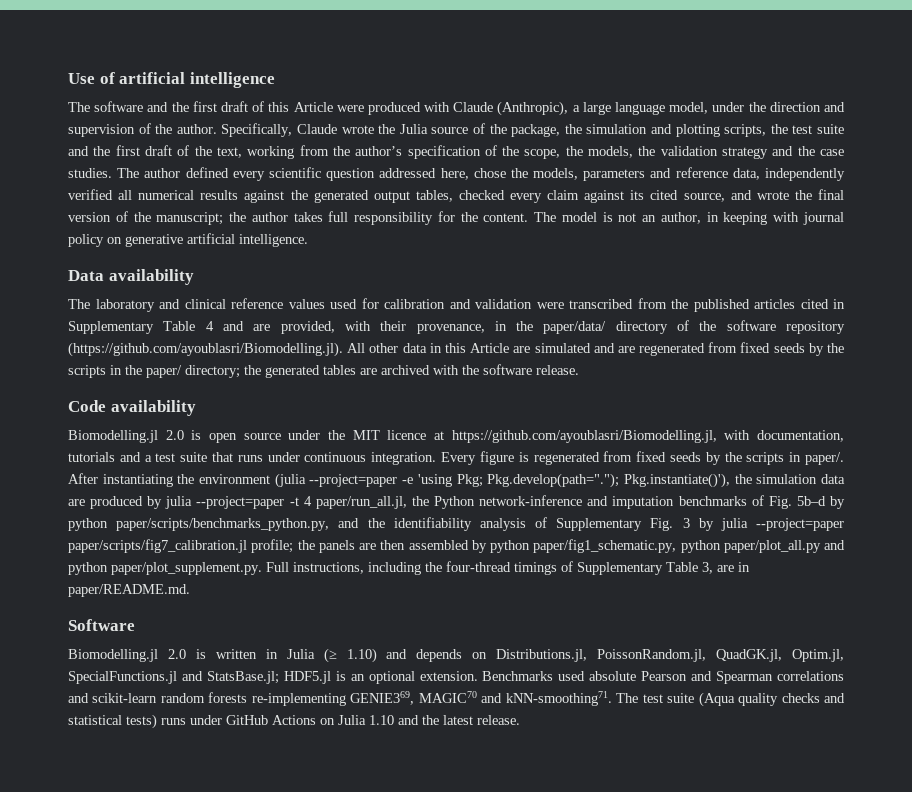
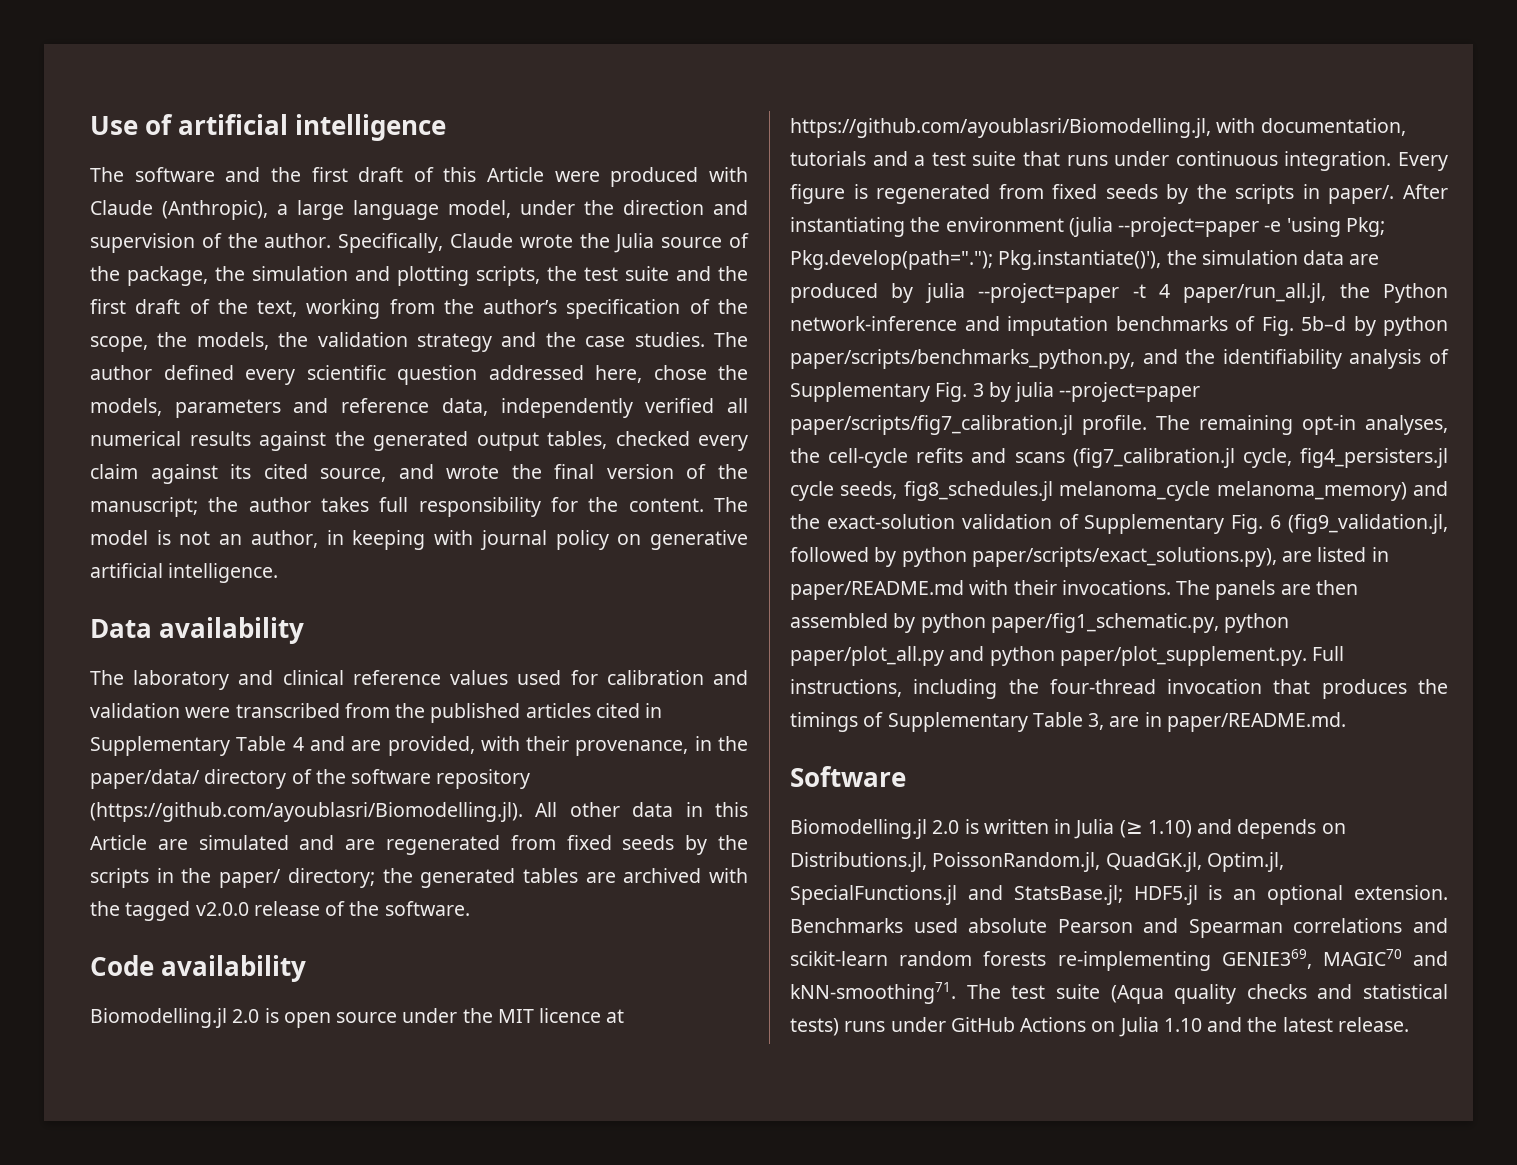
[483,364,579,375] software release. -> [125,901,470,921] tagged v2.0.0 release of the software.
[251,539,315,553] profile; the -> [1082,415,1448,435] [790,448,1448,468] [790,481,1448,501] [790,514,1448,534] [790,547,1389,567] [790,580,1211,600] profile. The remaining opt-in analyses, the cell-cycle refits and scans (fig7_calibration.jl cycle, fig4_persisters.jl cycle seeds, fig8_schedules.jl melanoma_cycle melanoma_memory) and the exact-solution validation of Supplementary Fig. 6 (fig9_validation.jl, followed by python paper/scripts/exact_solutions.py), are listed in paper/README.md with their invocations. The
(511, 566) none -> [1167,679,1448,699] invocation that produces the

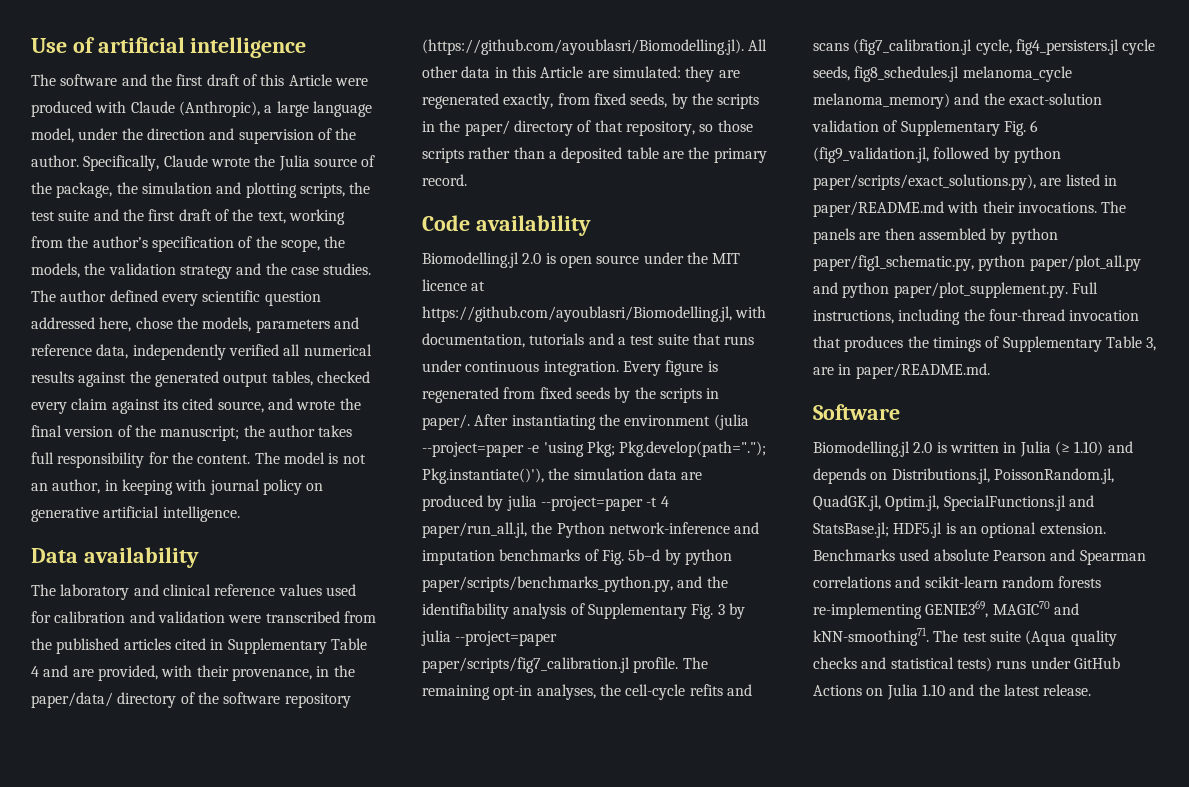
[198,835,335,850] simulated and -> [612,66,715,82] simulated: they
[510,835,675,850] from fixed seeds -> [503,93,668,109] exactly, from fixed seeds,
[287,868,748,888] [90,901,470,921] directory; the generated tables are archived with the tagged v2.0.0 release of the software. -> [513,120,753,136] [422,147,767,163] [422,174,467,186] directory of that repository, so those scripts rather than a deposited table are the primary record.

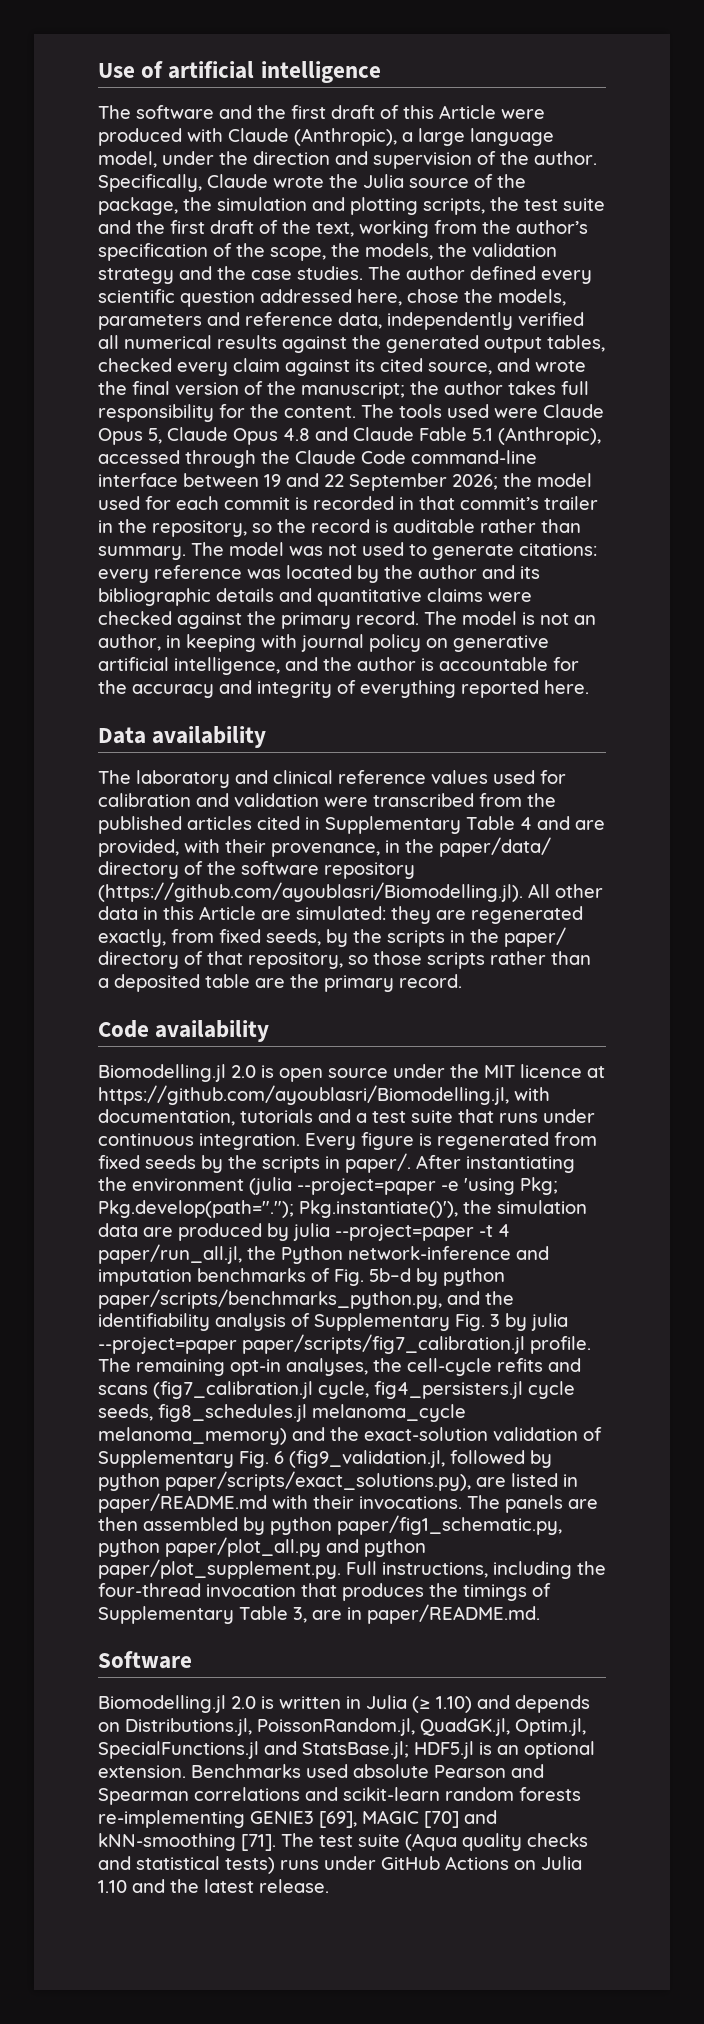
(280, 458) none -> [399,404,604,418] [98,427,601,445] [98,450,537,468] [98,473,592,491] [98,496,598,510] [98,519,581,537] [98,542,597,560] [98,565,540,583] [98,588,532,606] [98,611,457,629] tools used were Claude Opus 5, Claude Opus 4.8 and Claude Fable 5.1 (Anthropic), accessed through the Claude Code command-line interface between 19 and 22 September 2026; the model used for each commit is recorded in that commit’s trailer in the repository, so the record is auditable rather than summary. The model was not used to generate citations: every reference was located by the author and its bibliographic details and quantitative claims were checked against the primary record. The
[162,506,240,522] intelligence. -> [174,657,579,675] [98,680,589,698] intelligence, and the author is accountable for the accuracy and integrity of everything reported here.
[925,600,1079,618] [813,627,929,646] GENIE369, MAGIC70 and kNN-smoothing71. -> [250,1810,497,1828] [98,1833,276,1851] GENIE3 [69], MAGIC [70] and kNN-smoothing [71].

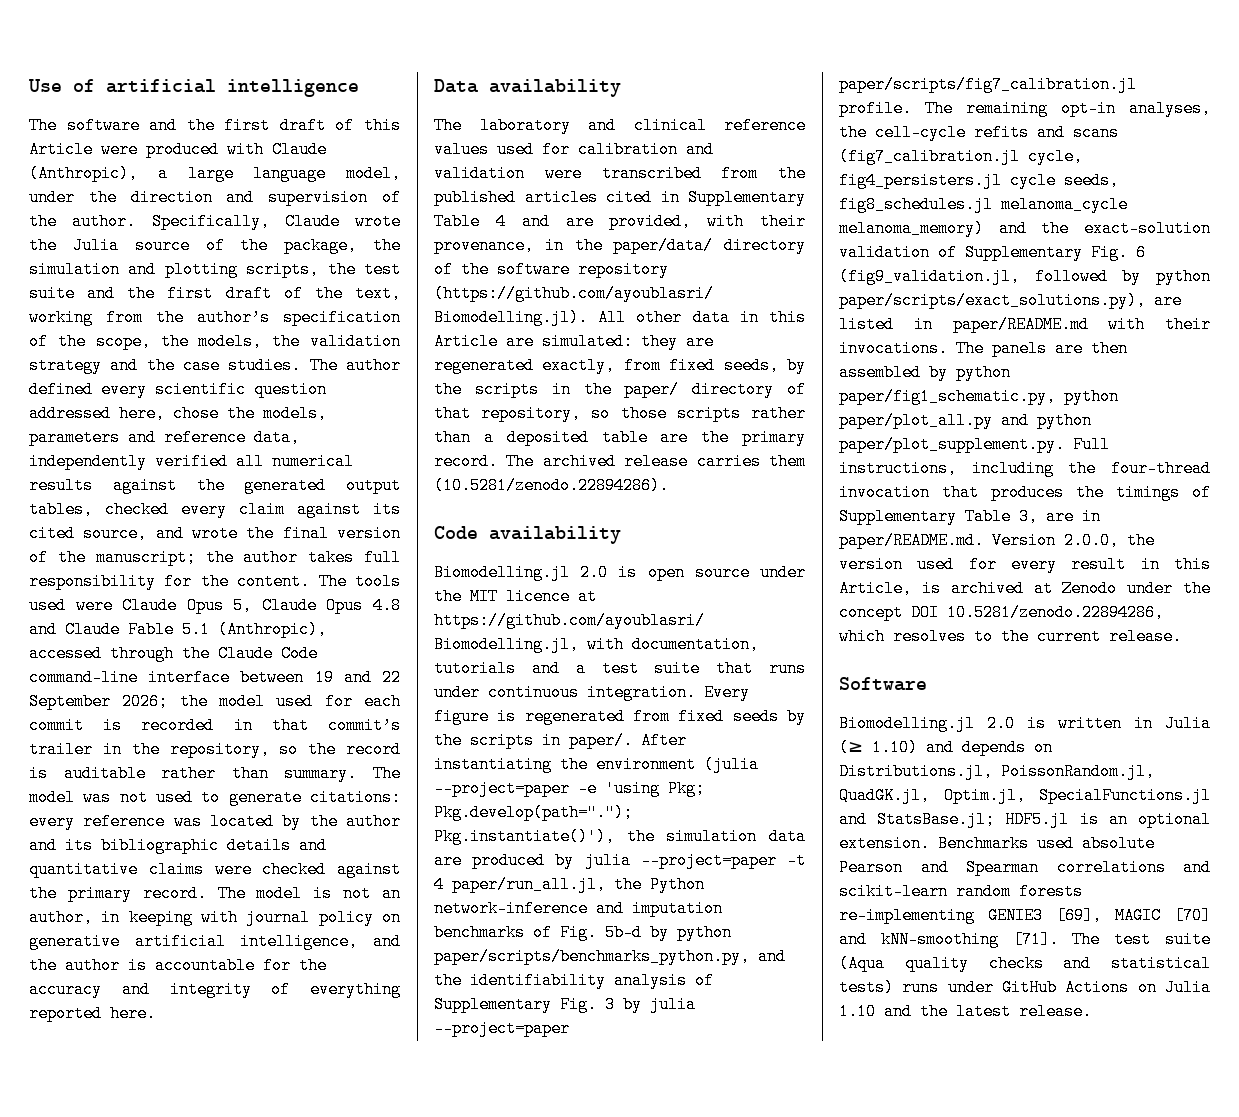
(462, 981) none -> [506,453,806,470] [434,477,669,494] The archived release carries them (10.5281/zenodo.22894286).
(540, 1614) none -> [992,532,1155,549] [839,556,1211,573] [839,580,1211,597] [839,604,1164,621] [839,628,1182,645] Version 2.0.0, the version used for every result in this Article, is archived at Zenodo under the concept DOI 10.5281/zenodo.22894286, which resolves to the current release.

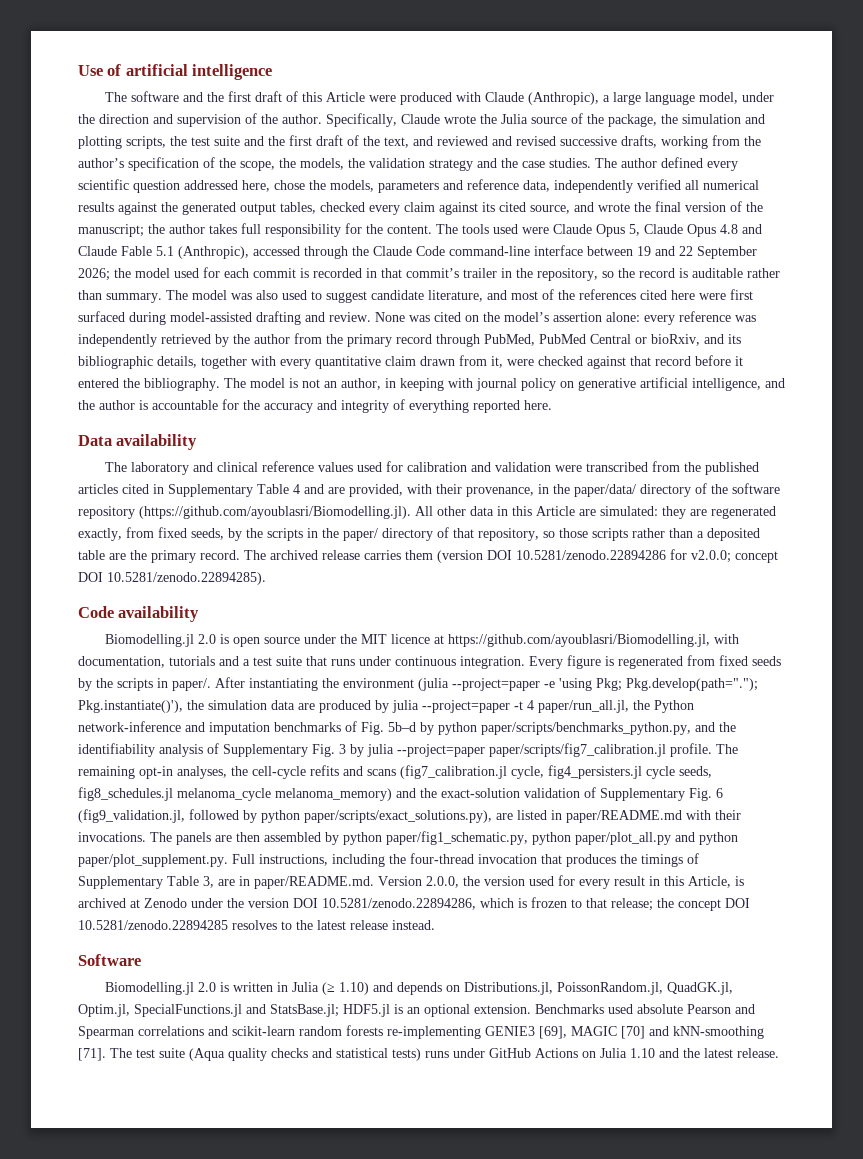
(401, 293) none -> [413,135,657,148] and reviewed and revised successive drafts,
[119,789,148,806] not -> [256,290,278,300] also
[228,789,401,806] generate citations: -> [326,289,753,303] [78,311,640,325] suggest candidate literature, and most of the references cited here were first surfaced during model-assisted drafting and review. None was cited on the model’s assertion alone:
[210,813,274,830] located -> [78,334,211,347] independently retrieved
[29,837,327,854] [29,861,401,878] [29,885,207,902] and its bibliographic details and quantitative claims were checked against the primary record. -> [294,333,741,347] [78,355,743,369] [78,378,220,391] from the primary record through PubMed, PubMed Central or bioRxiv, and its bibliographic details, together with every quantitative claim drawn from it, were checked against that record before it entered the bibliography.
[434,477,669,494] (10.5281/zenodo.22894286). -> [437,549,778,563] [78,572,266,585] (version DOI 10.5281/zenodo.22894286 for v2.0.0; concept DOI 10.5281/zenodo.22894285).
[839,604,903,621] concept -> [248,898,289,908] version
[893,628,1182,645] resolves to the current release. -> [518,897,750,911] [78,920,435,930] is frozen to that release; the concept DOI 10.5281/zenodo.22894285 resolves to the latest release instead.

